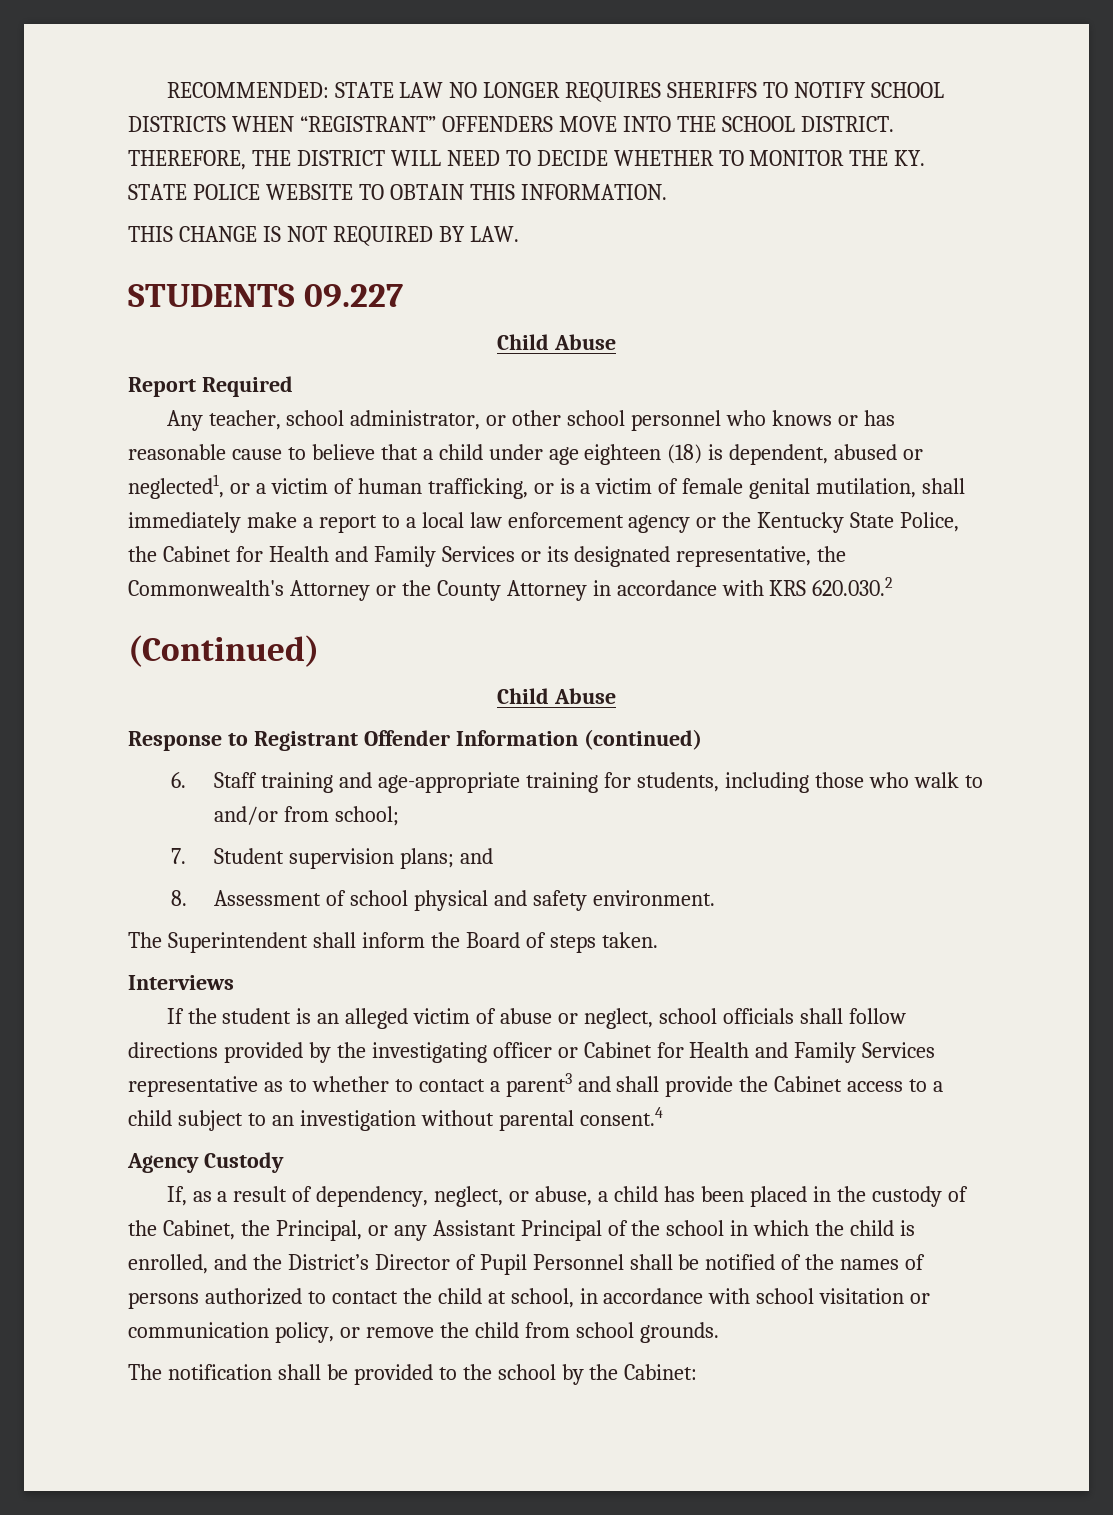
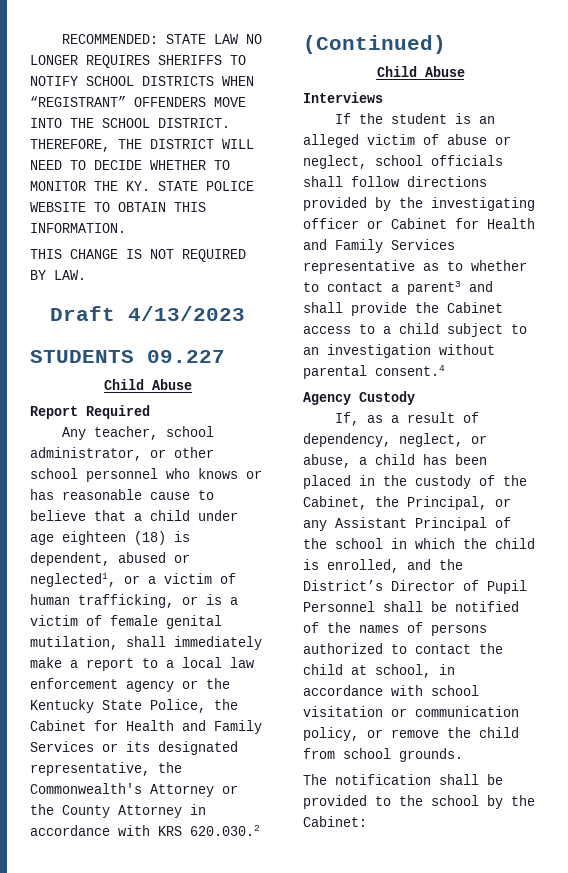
(519, 234) none -> [50,306,245,321] // Draft 4/13/2023
[128,729,702,751] [171,772,983,793] [214,806,400,826] [171,848,494,869] [171,890,716,911] [128,932,658,953] // Response to Registrant Offender Information (continued) // 6. Staff training and age-appropriate training for students, including those who walk to and/or from school; // 7. Student supervision plans; and // 8. Assessment of school physical and safety environment. // The Superintendent shall inform the Board of steps taken. -> (465, 71) none

